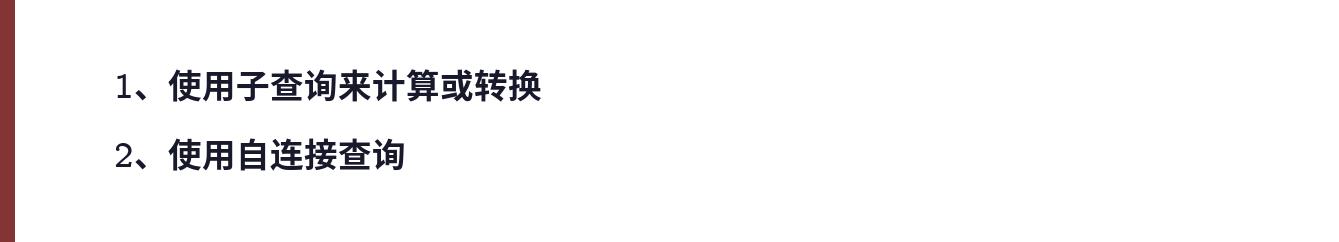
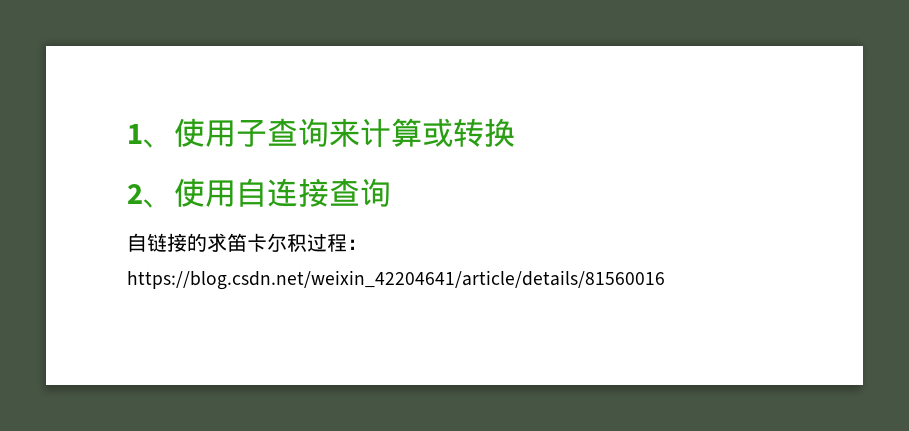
(406, 154) none -> [127,233,367,252] [127,270,665,290] // 自链接的求笛卡尔积过程：https://blog.csdn.net/weixin_42204641/article/details/81560016

